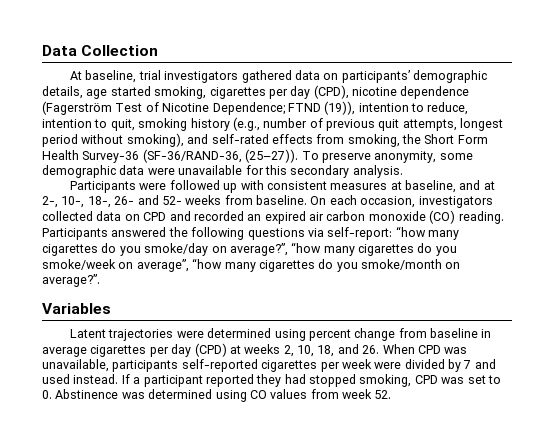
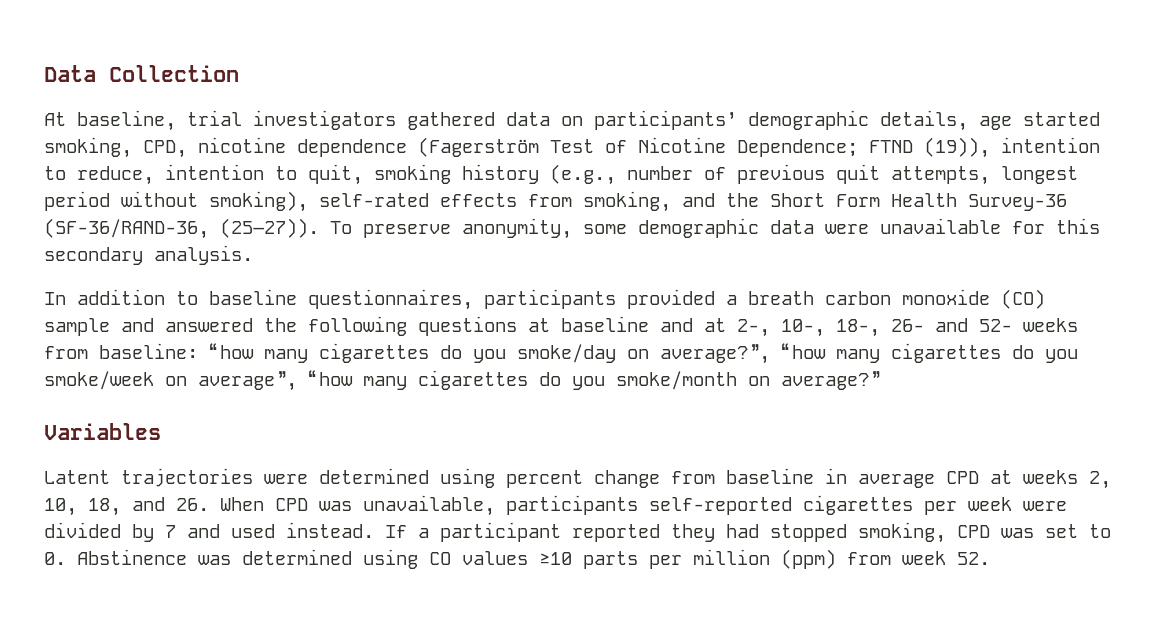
[209,85,349,99] cigarettes per day (CPD), -> [143,140,187,158] CPD,
[187,134,209,144] and -> (308, 201) none
(400, 140) none -> [682,193,715,207] and
[70,180,457,193] Participants were followed up with consistent measures at baseline, -> [44,289,1045,310] [44,316,649,336] In addition to baseline questionnaires, participants provided a breath carbon monoxide (CO) sample and answered the following questions at baseline
[256,195,493,208] [42,210,504,224] [42,227,393,240] baseline. On each occasion, investigators collected data on CPD and recorded an expired air carbon monoxide (CO) reading. Participants answered the following questions via self-report: -> [99,343,198,359] baseline:
[42,274,100,287] average?”. -> [781,371,880,390] average?”
[90,343,227,357] cigarettes per day (CPD) -> [946,471,979,484] CPD
(308, 394) none -> [539,549,836,569] ≥10 parts per million (ppm)

